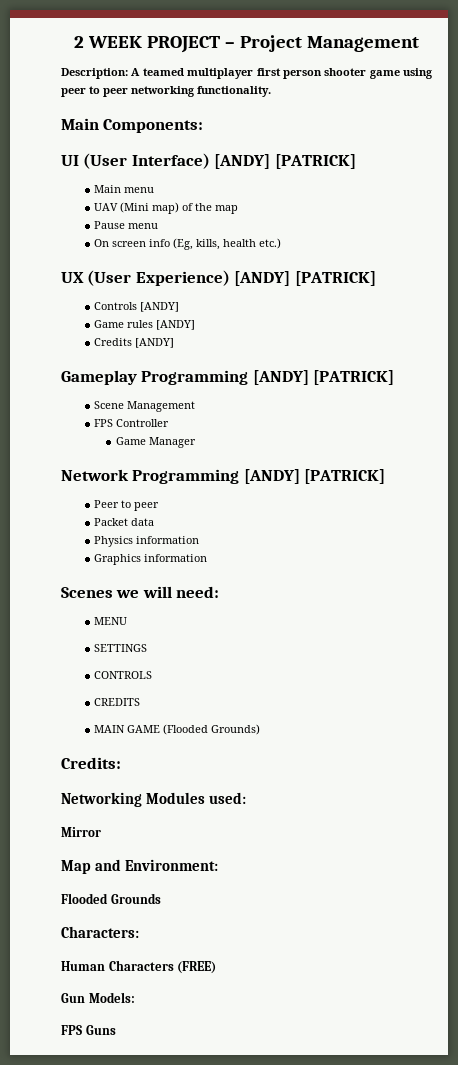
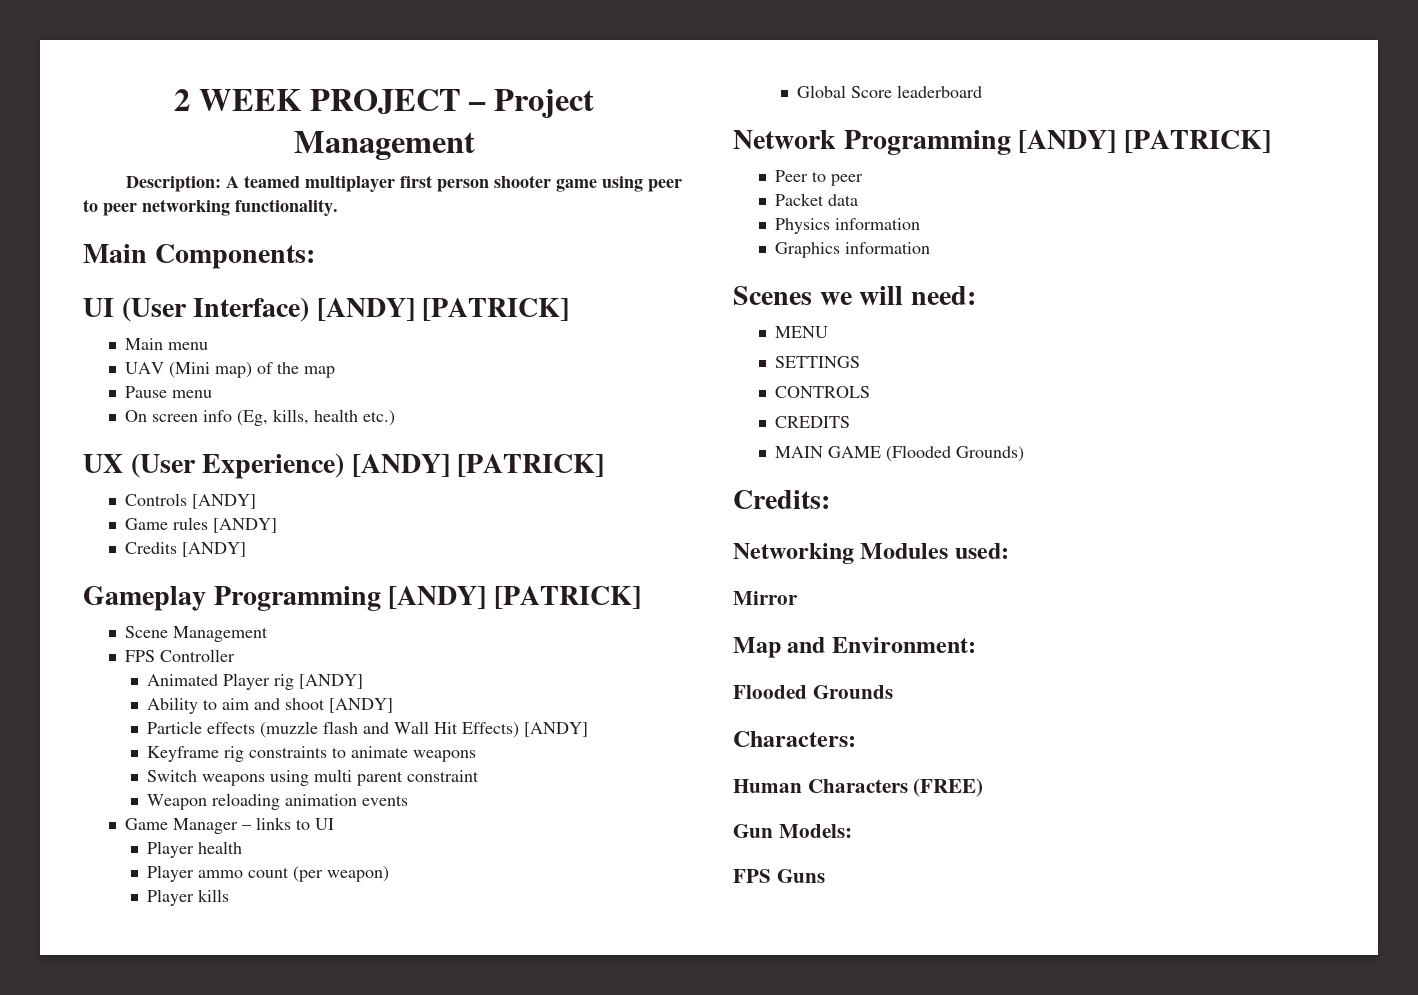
[115,437,196,448] Game Manager -> [147,673,364,690] [147,697,394,714] [147,721,589,738] [147,746,477,762] [147,769,480,786] [147,793,409,810] [124,817,334,834] [147,841,243,858] [147,865,390,882] [147,889,230,906] [797,85,983,98] Animated Player rig [ANDY] // Ability to aim and shoot [ANDY] // Particle effects (muzzle flash and Wall Hit Effects) [ANDY] // Keyframe rig constraints to animate weapons // Switch weapons using multi parent constraint // Weapon reloading animation events // Game Manager – links to UI // Player health // Player ammo count (per weapon) // Player kills // Global Score leaderboard

